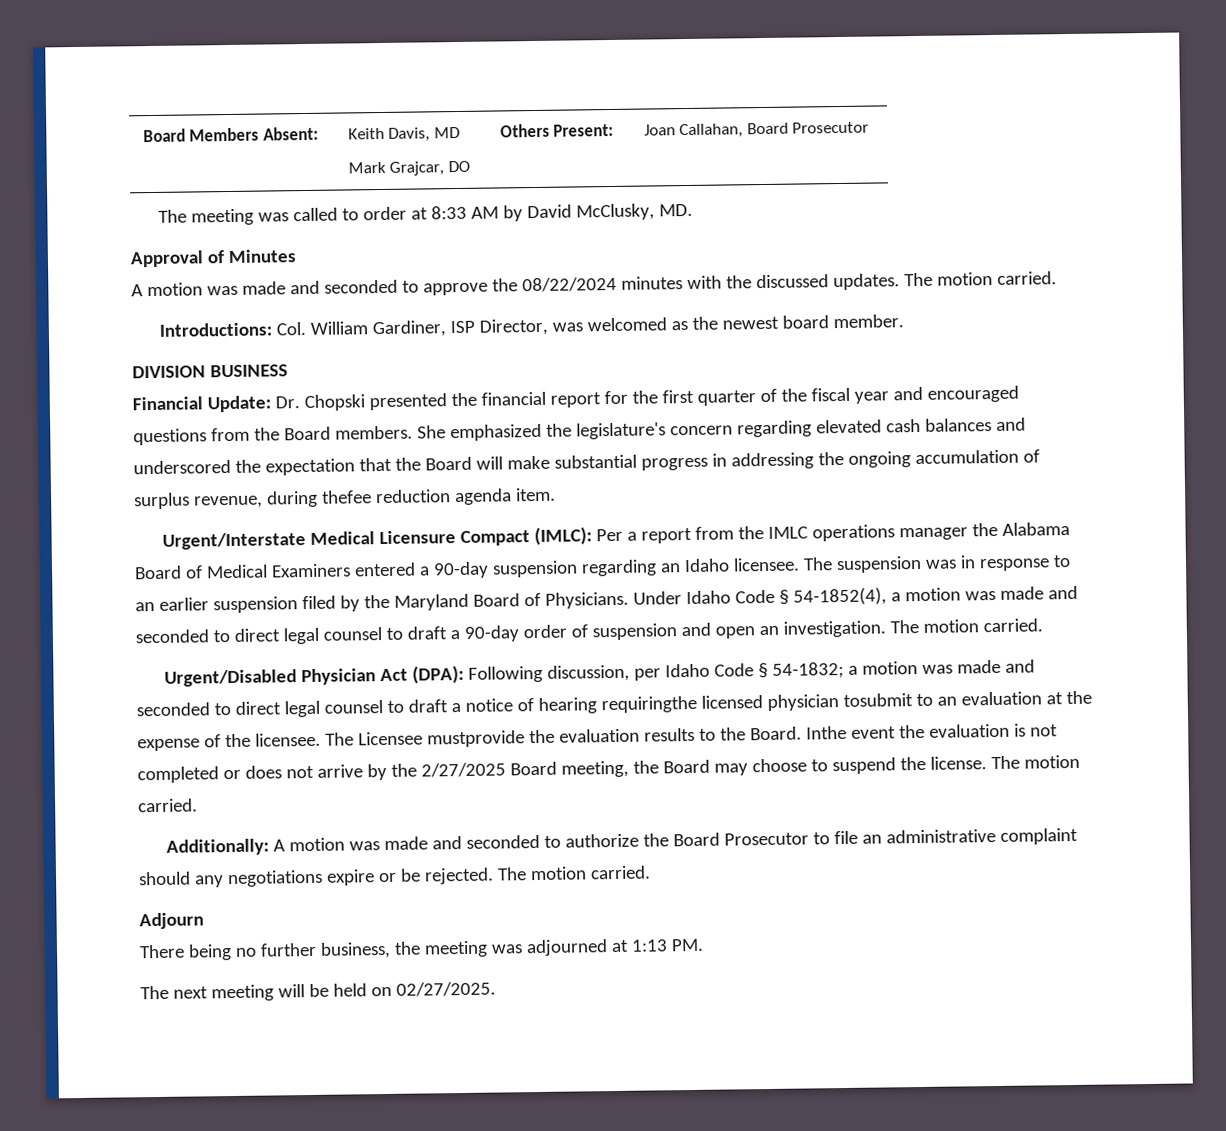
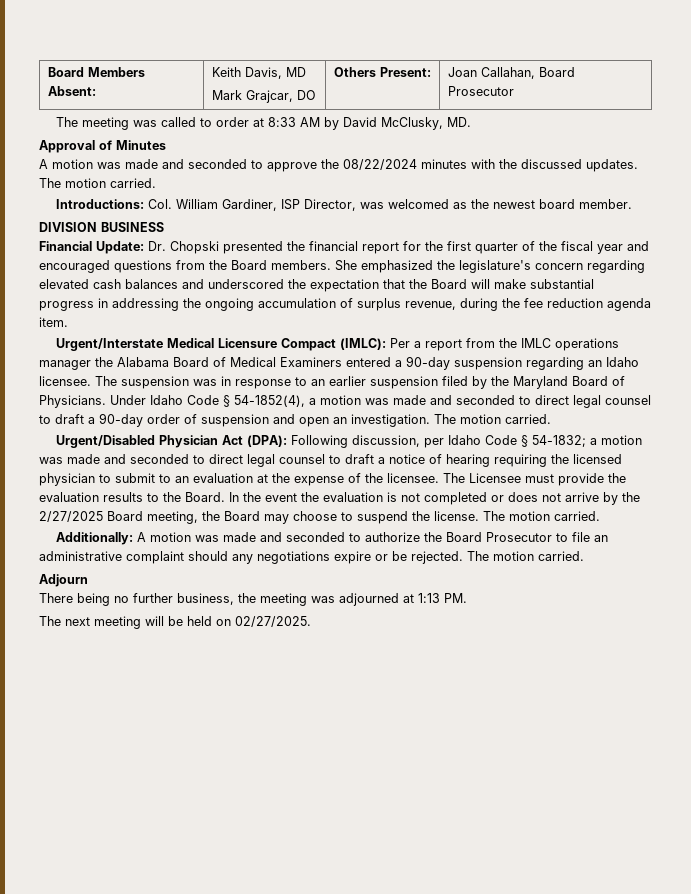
[320,490,372,504] thefee -> [502,298,543,308] the fee
[600,693,913,714] requiringthe licensed physician tosubmit -> [494,454,622,467] [39,473,155,486] requiring the licensed physician to submit
[426,730,525,748] mustprovide -> [525,473,604,486] must provide
[805,725,847,740] Inthe -> [229,492,261,502] In the

